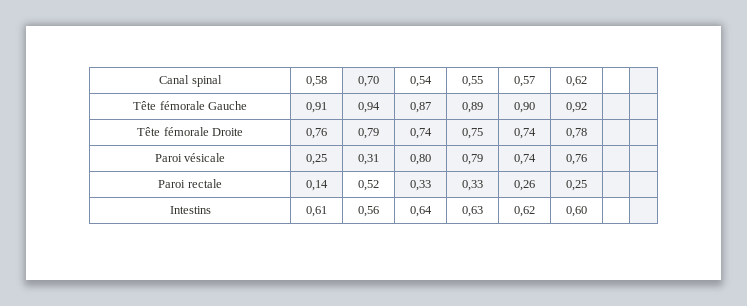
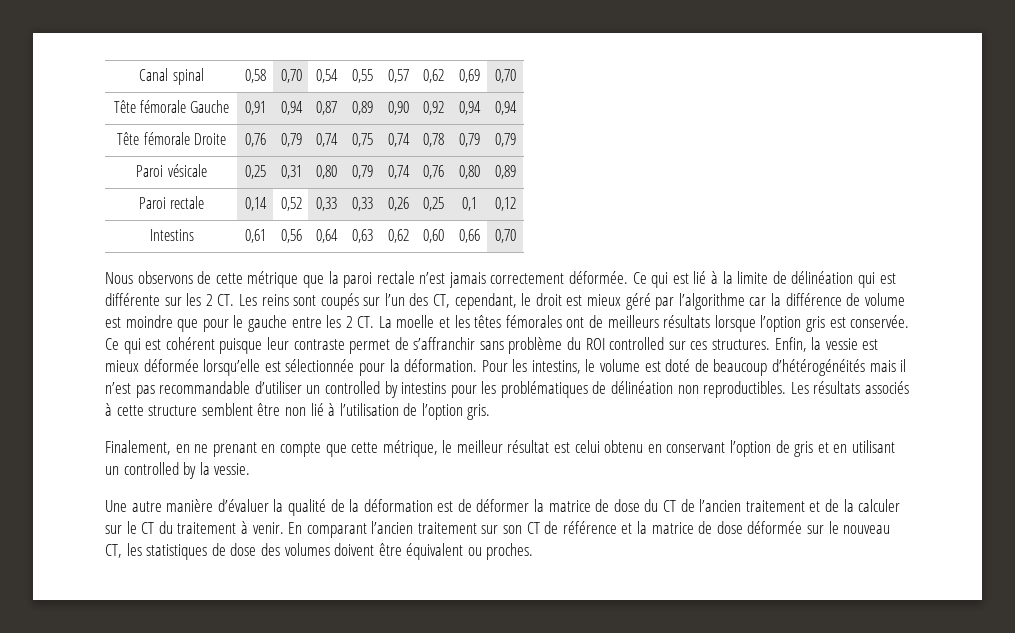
(587, 81) | -> [459,69,480,83] [495,69,516,83] 0,69 | 0,70
(587, 107) | -> [459,101,481,115] [495,101,517,115] 0,94 | 0,94
(587, 133) | -> [459,133,480,147] [495,133,516,147] 0,79 | 0,79
(587, 159) | -> [459,165,480,179] [495,165,516,179] 0,80 | 0,89
(587, 185) | -> [462,197,477,211] [495,197,516,211] 0,1 | 0,12
(587, 211) | -> [459,229,480,243] [495,229,516,243] [105,271,896,288] [105,293,905,310] [105,315,910,332] [105,337,879,354] [105,359,907,376] [105,381,910,398] [105,403,491,420] [105,440,895,457] [105,462,251,479] [105,499,901,516] [105,521,891,538] [105,543,534,560] 0,66 | 0,70 // Nous observons de cette métrique que la paroi rectale n’est jamais correctement déformée. Ce qui est lié à la limite de délinéation qui est différente sur les 2 CT. Les reins sont coupés sur l’un des CT, cependant, le droit est mieux géré par l’algorithme car la différence de volume est moindre que pour le gauche entre les 2 CT. La moelle et les têtes fémorales ont de meilleurs résultats lorsque l’option gris est conservée. Ce qui est cohérent puisque leur contraste permet de s’affranchir sans problème du ROI controlled sur ces structures. Enfin, la vessie est mieux déformée lorsqu’elle est sélectionnée pour la déformation. Pour les intestins, le volume est doté de beaucoup d’hétérogénéités mais il n’est pas recommandable d’utiliser un controlled by intestins pour les problématiques de délinéation non reproductibles. Les résultats associés à cette structure semblent être non lié à l’utilisation de l’option gris. // Finalement, en ne prenant en compte que cette métrique, le meilleur résultat est celui obtenu en conservant l’option de gris et en utilisant un controlled by la vessie. // Une autre manière d’évaluer la qualité de la déformation est de déformer la matrice de dose du CT de l’ancien traitement et de la calculer sur le CT du traitement à venir. En comparant l’ancien traitement sur son CT de référence et la matrice de dose déformée sur le nouveau CT, les statistiques de dose des volumes doivent être équivalent ou proches.

